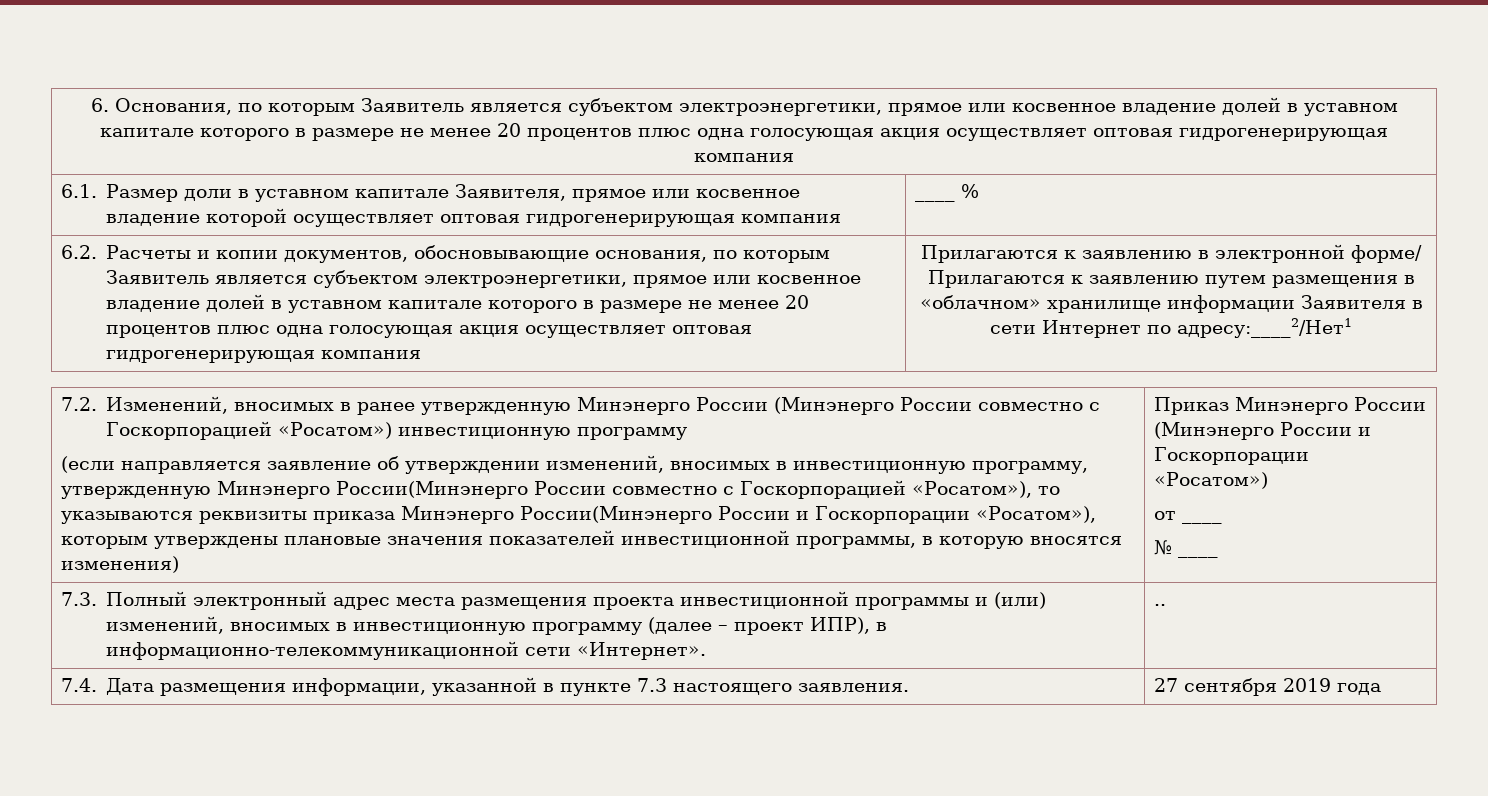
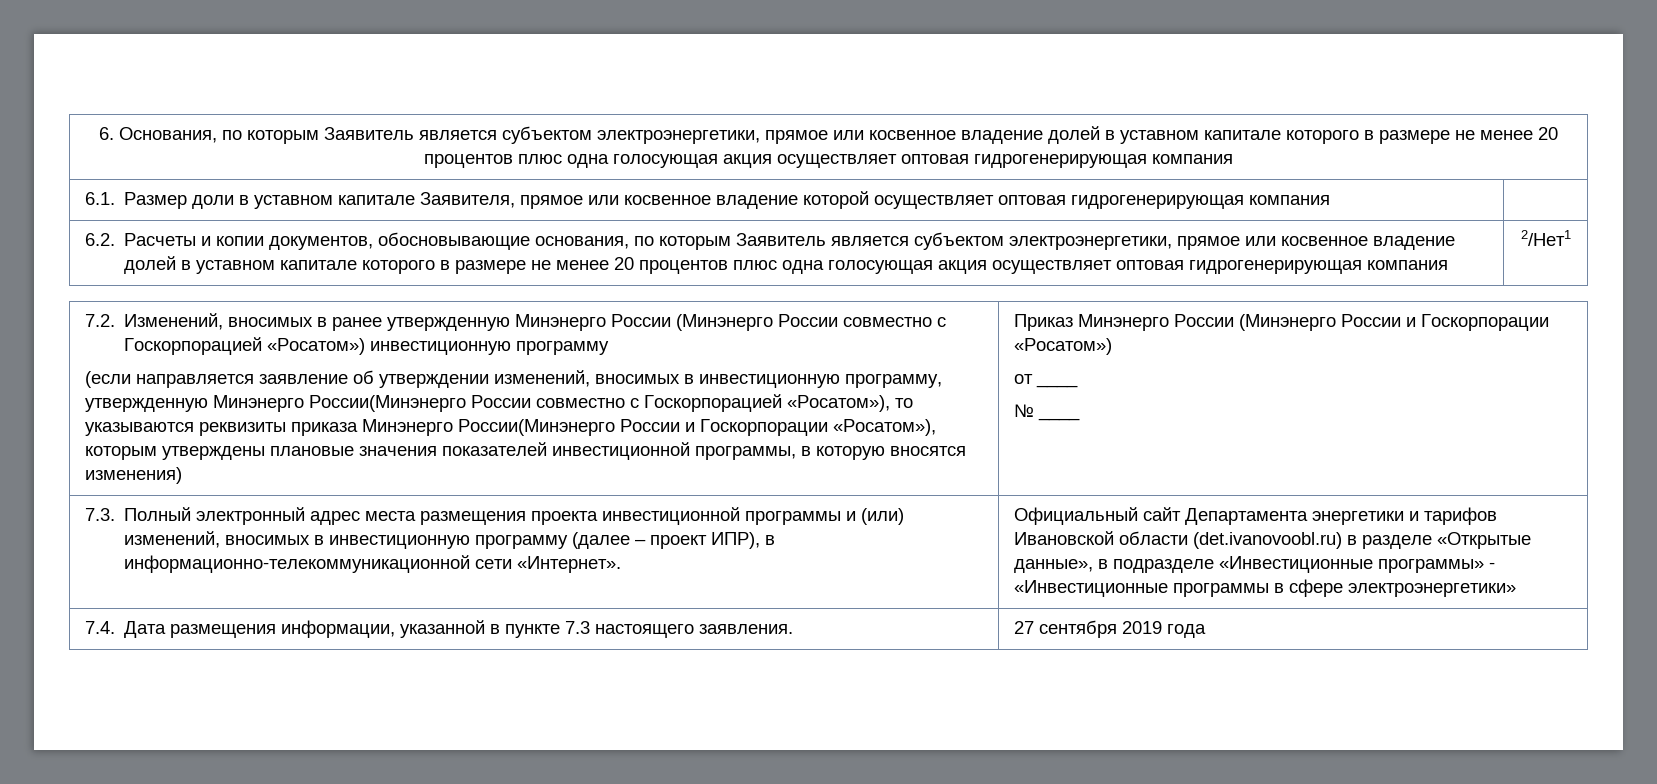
[915,198,956,202] [961,184,980,198] ____ % -> (1331, 200) none
[921,244,1422,263] [927,270,1415,288] [919,295,1423,313] [990,318,1352,338] Прилагаются к заявлению в электронной форме/ Прилагаются к заявлению путем размещения в «облачном» хранилище информации Заявителя в сети Интернет по адресу:____2/Нет1 -> [1520,230,1571,246] 2/Нет1
[1154,604,1167,606] .. -> [1014,507,1498,525] [1014,531,1532,549] [1014,556,1496,573] [1014,579,1517,597] Официальный сайт Департамента энергетики и тарифов Ивановской области (det.ivanovoobl.ru) в разделе «Открытые данные», в подразделе «Инвестиционные программы» - «Инвестиционные программы в сфере электроэнергетики»

